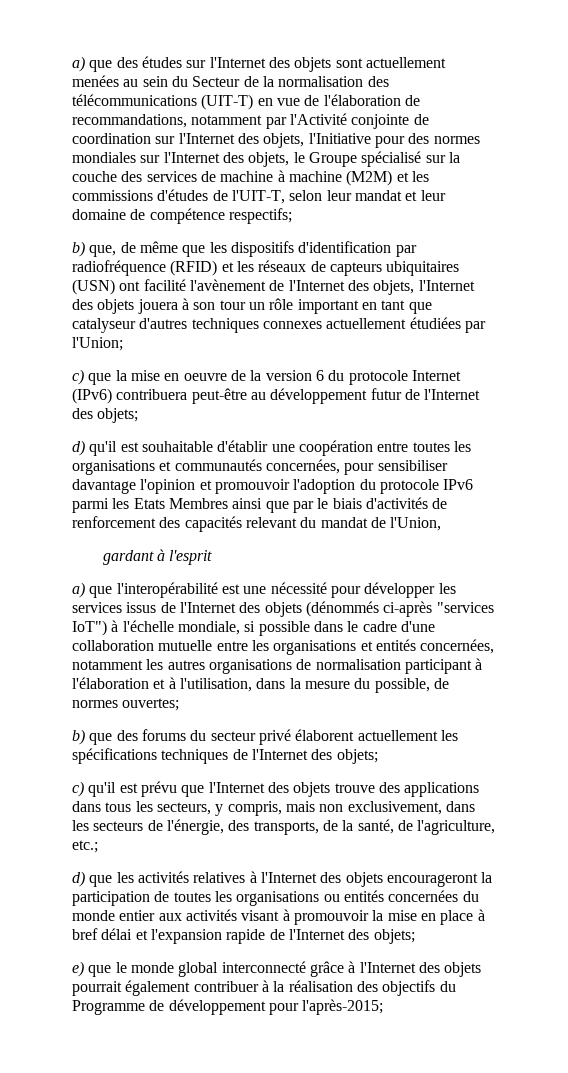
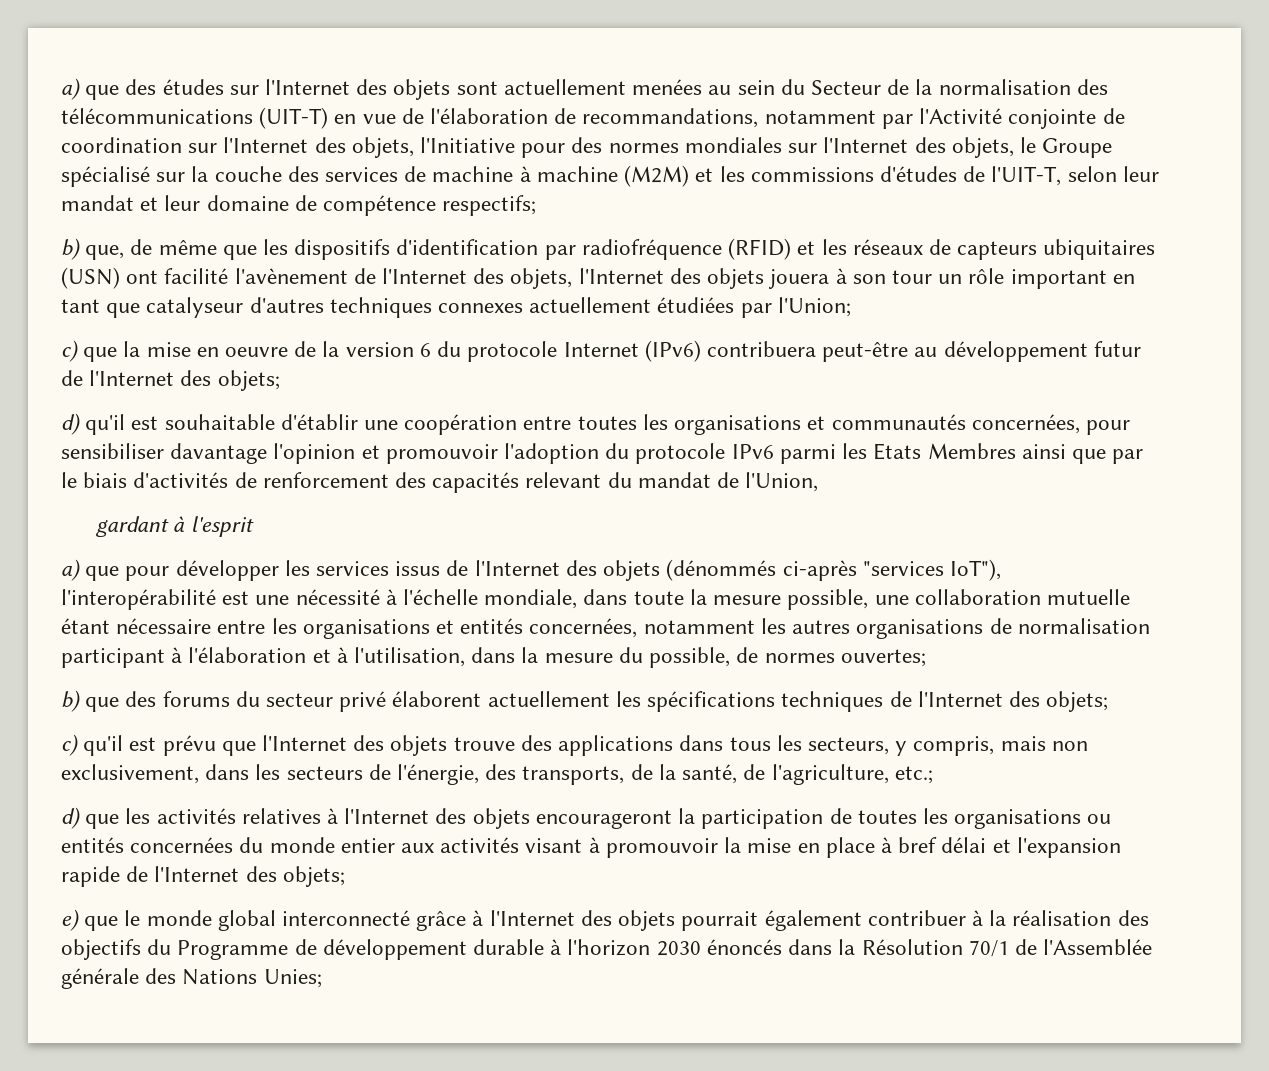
[116,582,327,598] l'interopérabilité est une nécessité -> (120, 573) none
[72,620,435,636] [72,640,213,651] IoT") à l'échelle mondiale, si possible dans le cadre d'une collaboration mutuelle -> [949,559,1001,581] [61,589,1130,610] [61,618,212,634] IoT"), l'interopérabilité est une nécessité à l'échelle mondiale, dans toute la mesure possible, une collaboration mutuelle étant nécessaire
[268,999,384,1015] pour l'après-2015; -> [473,939,1153,957] [61,968,322,989] durable à l'horizon 2030 énoncés dans la Résolution 70/1 de l'Assemblée générale des Nations Unies;

